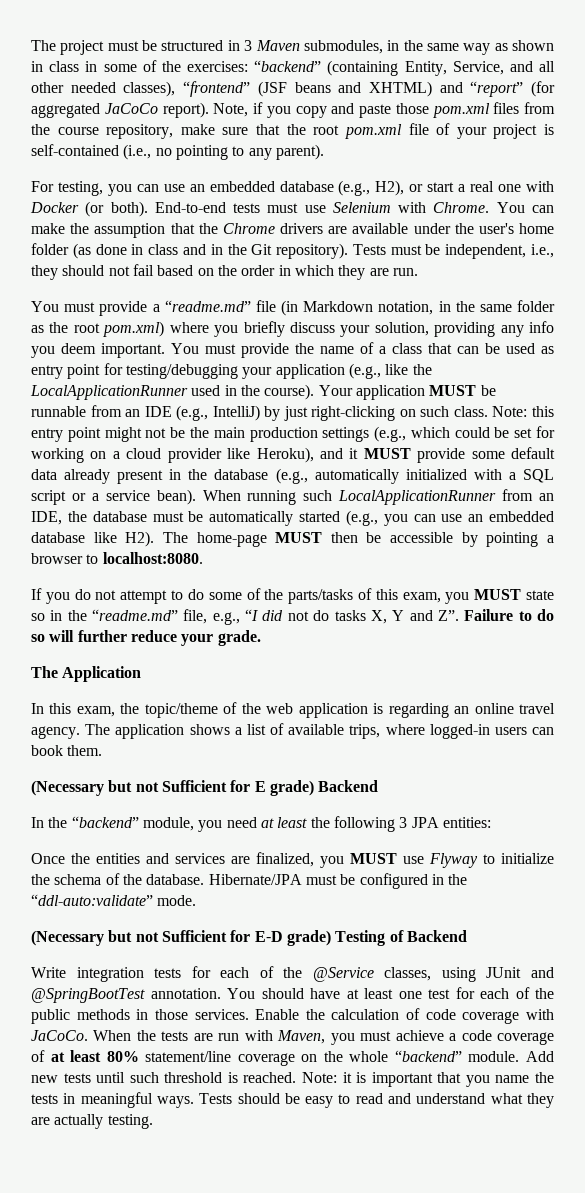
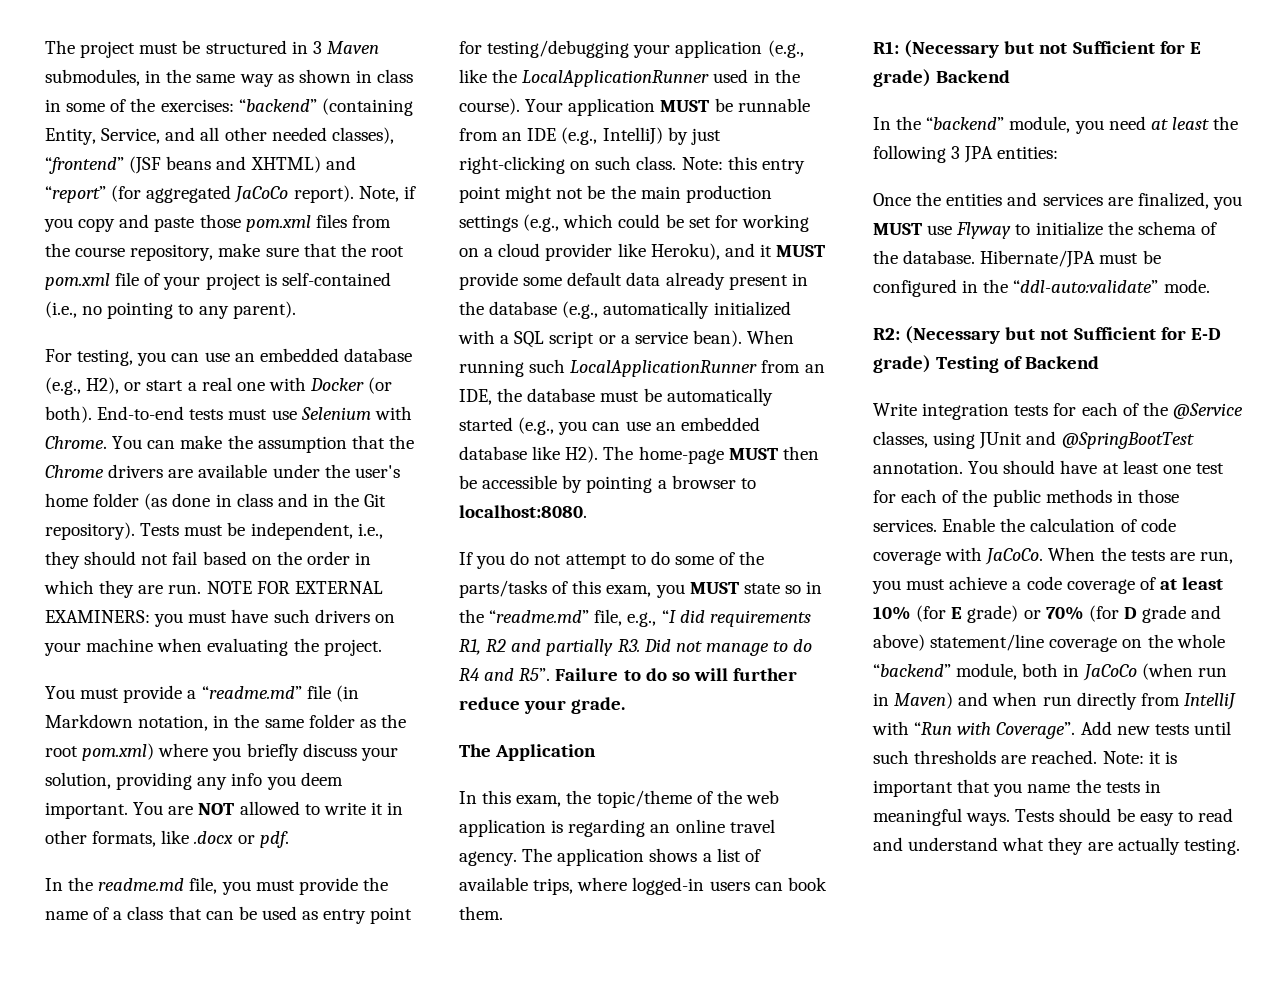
(418, 272) none -> [206,581,383,594] [45,609,395,627] [44,638,382,656] NOTE FOR EXTERNAL EXAMINERS: you must have such drivers on your machine when evaluating the project.
(199, 348) none -> [168,801,404,815] [45,830,289,848] [45,877,251,895] are NOT allowed to write it in other formats, like .docx or pdf. // In the readme.md file, you
[287,610,459,624] not do tasks X, Y and Z”. -> [709,610,811,627] [459,639,813,656] [459,668,551,681] requirements R1, R2 and partially R3. Did not manage to do R4 and R5”.
(103, 750) none -> [873,41,899,54] R1:
(197, 900) none -> [873,328,900,340] R2:
[218,1030,326,1044] run with Maven, -> [1199,551,1233,564] run,
[106,1051,139,1062] 80% -> [873,605,1222,623] [873,634,925,651] 10% (for E grade) or 70% (for D grade and above)
[468,1051,520,1062] module. -> [956,663,1227,681] [873,692,1236,710] [872,721,1076,739] module, both in JaCoCo (when run in Maven) and when run directly from IntelliJ with “Run with Coverage”.
[164,1072,238,1083] threshold is -> [914,750,1027,764] thresholds are

